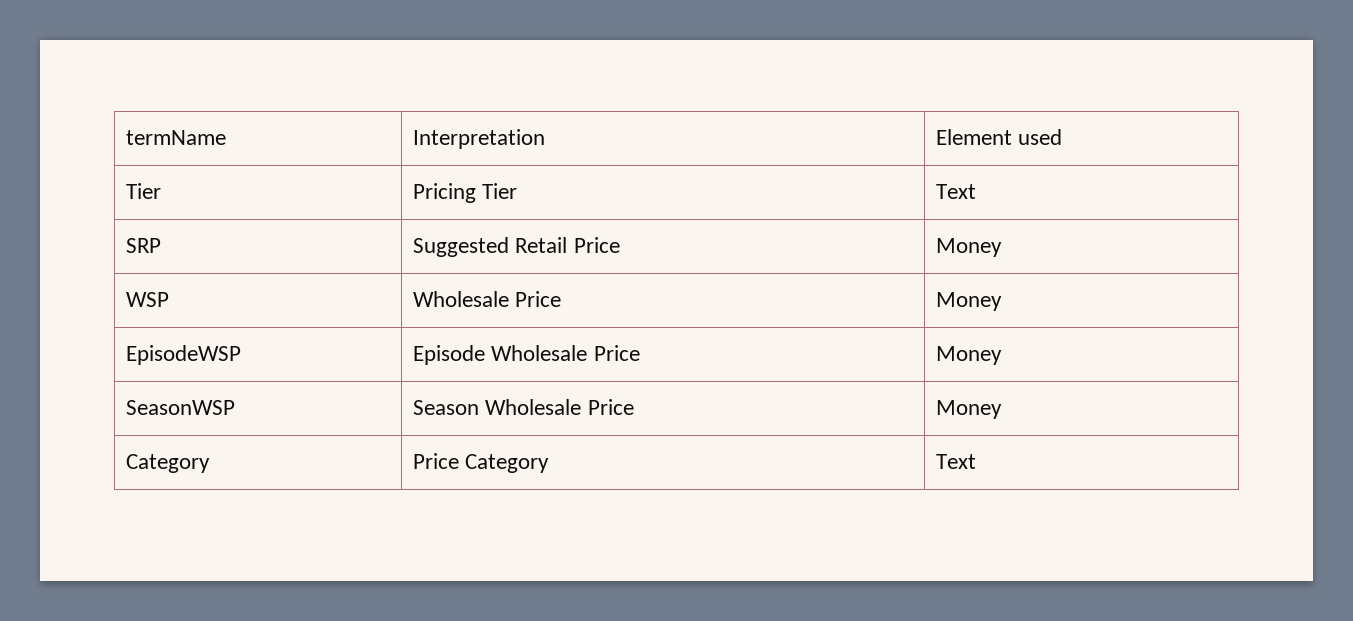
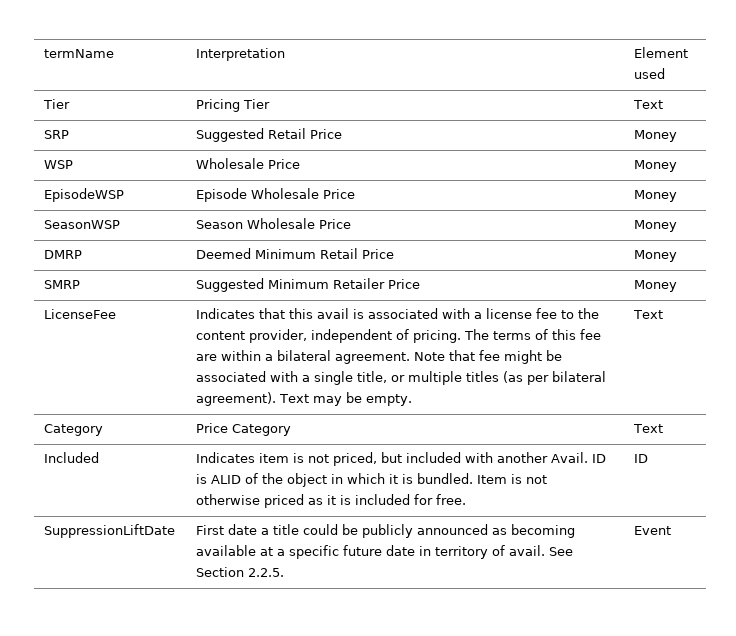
[126,454,211,473] [413,453,550,473] [936,454,977,469] Category | Price Category | Text -> [44,250,83,259] [196,248,395,259] [634,250,678,262] [44,280,81,289] [196,278,421,292] [634,280,678,292] [44,309,117,319] [196,308,600,319] [196,329,602,343] [196,350,563,364] [196,371,607,385] [196,392,413,406] [633,310,664,319] [44,424,104,436] [196,423,292,436] [633,424,664,433] [44,452,100,463] [196,452,607,466] [196,473,548,487] [196,494,467,508] [634,454,649,463] [44,524,176,538] [196,524,576,538] [196,545,574,559] [196,567,285,577] [634,526,672,535] DMRP | Deemed Minimum Retail Price | Money // SMRP | Suggested Minimum Retailer Price | Money // LicenseFee | Indicates that this avail is associated with a license fee to the content provider, independent of pricing. The terms of this fee are within a bilateral agreement. Note that fee might be associated with a single title, or multiple titles (as per bilateral agreement). Text may be empty. | Text // Category | Price Category | Text // Included | Indicates item is not priced, but included with another Avail. ID is ALID of the object in which it is bundled. Item is not otherwise priced as it is included for free. | ID // SuppressionLiftDate | First date a title could be publicly announced as becoming available at a specific future date in territory of avail. See Section 2.2.5. | Event

